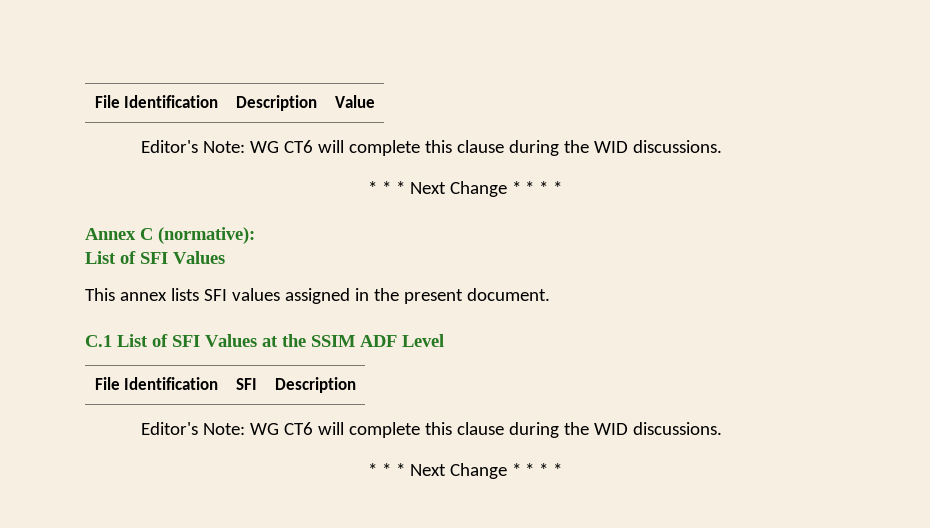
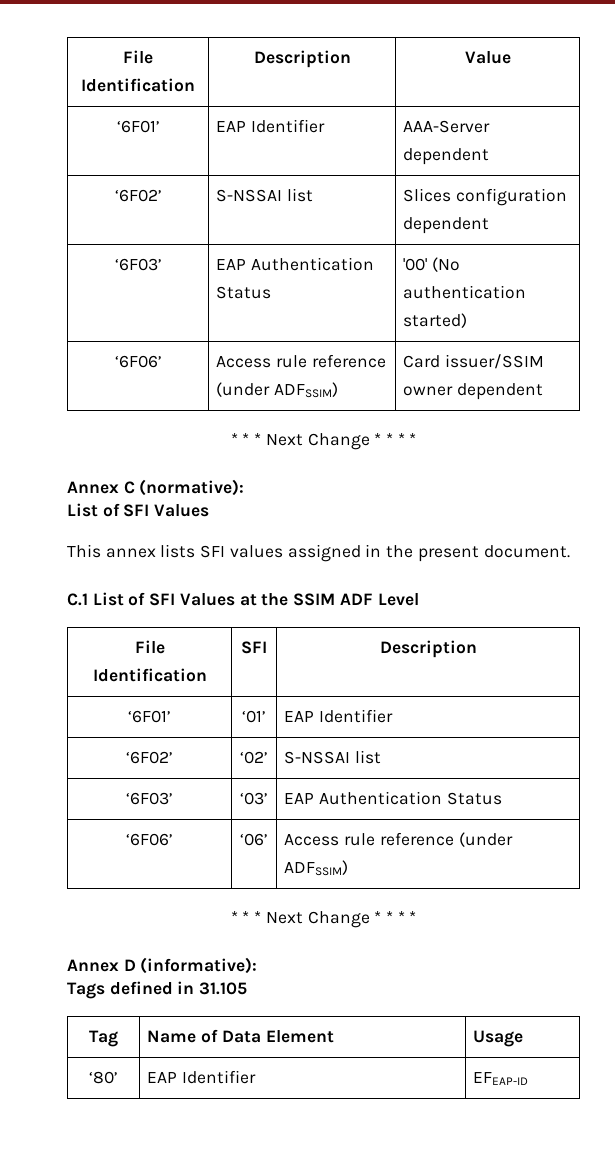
[140,140,722,156] // Editor's Note: WG CT6 will complete this clause during the WID discussions. -> [116,120,160,133] [216,119,326,133] [403,120,491,133] [403,148,490,165] [114,189,162,202] [216,188,314,202] [403,188,568,206] [403,217,490,234] [114,258,162,271] [216,257,375,271] [216,286,272,299] [403,257,461,272] [403,285,527,299] [403,313,468,328] [114,355,162,368] [216,354,386,368] [216,382,339,398] [403,354,545,369] [403,383,544,400] // ‘6F01’ | EAP Identifier | AAA-Server dependent // ‘6F02’ | S-NSSAI list | Slices configuration dependent // ‘6F03’ | EAP Authentication Status | '00' (No authentication started) // ‘6F06’ | Access rule reference (under ADFSSIM) | Card issuer/SSIM owner dependent
[140,422,722,438] [367,463,563,479] // Editor's Note: WG CT6 will complete this clause during the WID discussions. // * * * Next Change * * * * -> [128,710,171,723] [242,710,266,723] [284,709,394,723] [126,751,173,764] [240,751,268,764] [284,750,382,764] [126,792,173,805] [240,792,268,805] [284,791,502,805] [126,833,173,846] [240,833,268,846] [284,832,513,847] [284,860,349,876] [230,911,417,928] [67,957,258,974] [67,981,248,999] [89,1030,118,1047] [147,1029,334,1043] [473,1030,524,1047] [89,1071,118,1084] [147,1070,257,1084] [473,1072,529,1085] // ‘6F01’ | ‘01’ | EAP Identifier // ‘6F02’ | ‘02’ | S-NSSAI list // ‘6F03’ | ‘03’ | EAP Authentication Status // ‘6F06’ | ‘06’ | Access rule reference (under ADFSSIM) // * * * Next Change * * * * // Annex D (informative): // Tags defined in 31.105 // Tag | Name of Data Element | Usage // ‘80’ | EAP Identifier | EFEAP-ID

